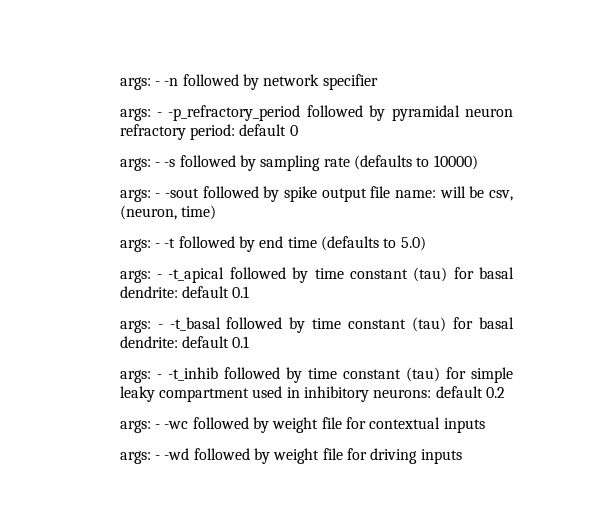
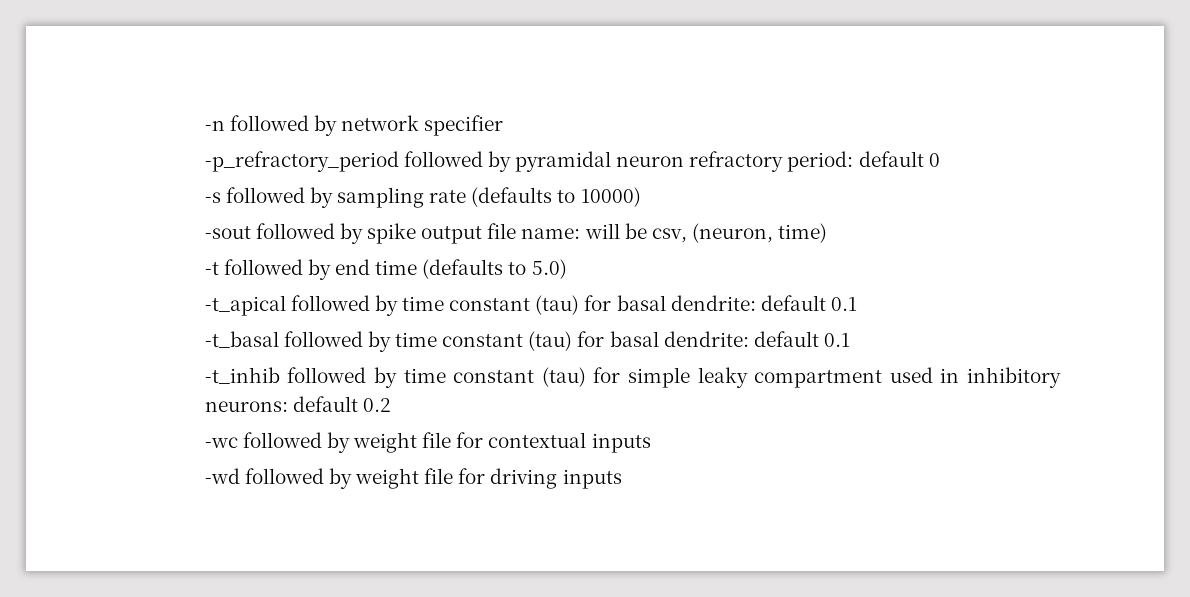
[119,77,160,90] args: - -> (204, 125) none
[119,108,163,121] args: - -> (504, 125) none
[119,158,160,171] args: - -> (940, 160) none
[119,189,161,202] args: - -> (641, 197) none
[119,239,160,252] args: - -> (828, 233) none
[119,270,163,283] args: - -> (567, 269) none
[119,320,163,333] args: - -> (857, 304) none
[119,370,162,383] args: - -> (850, 340) none
[119,420,160,433] args: - -> (391, 405) none
[119,451,160,464] args: - -> (651, 443) none

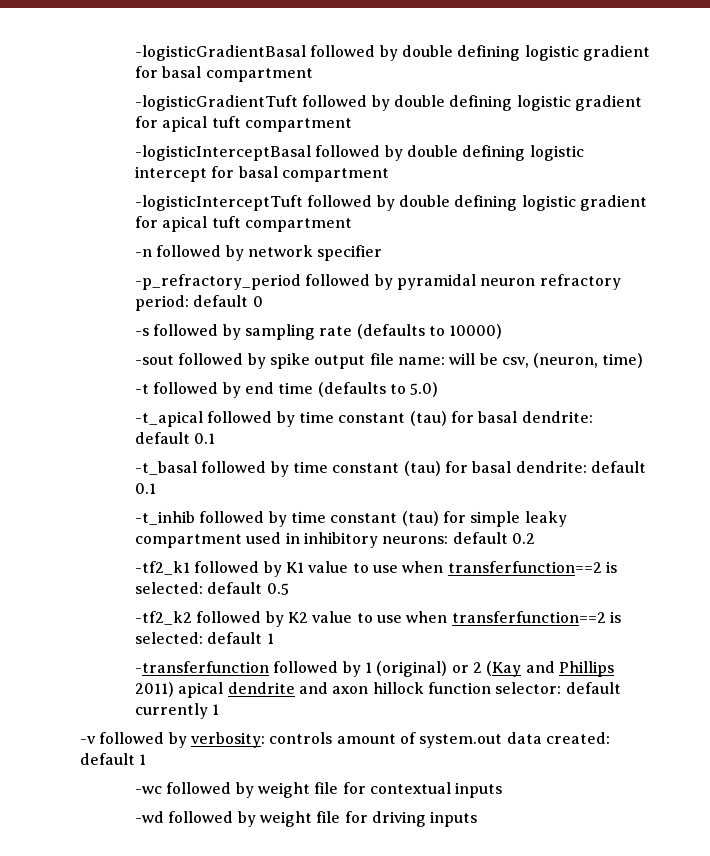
(204, 125) none -> [134,45,650,61] [134,66,313,82] [134,95,642,111] [134,116,352,132] [134,145,584,161] [134,166,389,182] [134,195,647,211] [134,216,352,232] -logisticGradientBasal followed by double defining logistic gradient for basal compartment // -logisticGradientTuft followed by double defining logistic gradient for apical tuft compartment // -logisticInterceptBasal followed by double defining logistic intercept for basal compartment // -logisticInterceptTuft followed by double defining logistic gradient for apical tuft compartment //
(391, 405) none -> [134,561,617,577] [134,582,289,595] [134,611,621,627] [134,632,274,644] [134,661,614,677] [134,682,621,698] [134,703,220,719] [80,732,610,748] [80,753,147,765] // -tf2_k1 followed by K1 value to use when transferfunction==2 is selected: default 0.5 // -tf2_k2 followed by K2 value to use when transferfunction==2 is selected: default 1 // -transferfunction followed by 1 (original) or 2 (Kay and Phillips 2011) apical dendrite and axon hillock function selector: default currently 1 // -v followed by verbosity: controls amount of system.out data created: default 1

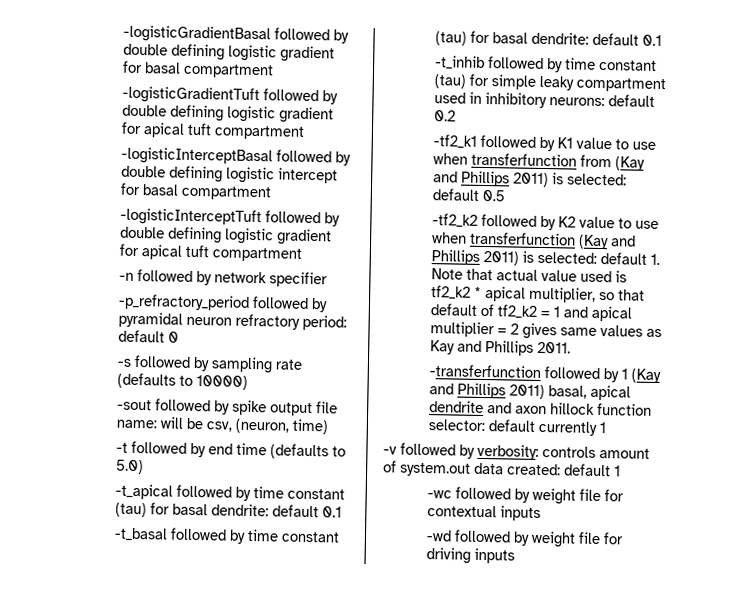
[447,561,602,573] transferfunction==2 -> [471,152,646,171] [433,170,550,188] transferfunction from (Kay and Phillips 2011)
[451,611,621,623] [134,632,274,644] transferfunction==2 is selected: default 1 -> [470,231,637,250] [431,249,661,266] [431,268,628,283] [431,285,646,303] [430,303,633,322] [430,321,663,340] [430,340,572,356] transferfunction (Kay and Phillips 2011) is selected: default 1. Note that actual value used is tf2_k2 * apical multiplier, so that default of tf2_k2 = 1 and apical multiplier = 2 gives same values as Kay and Phillips 2011.
[376,661,614,677] [134,682,174,697] (original) or 2 (Kay and Phillips 2011) -> [631,368,662,384] [429,382,588,400] (Kay and Phillips 2011) basal,

